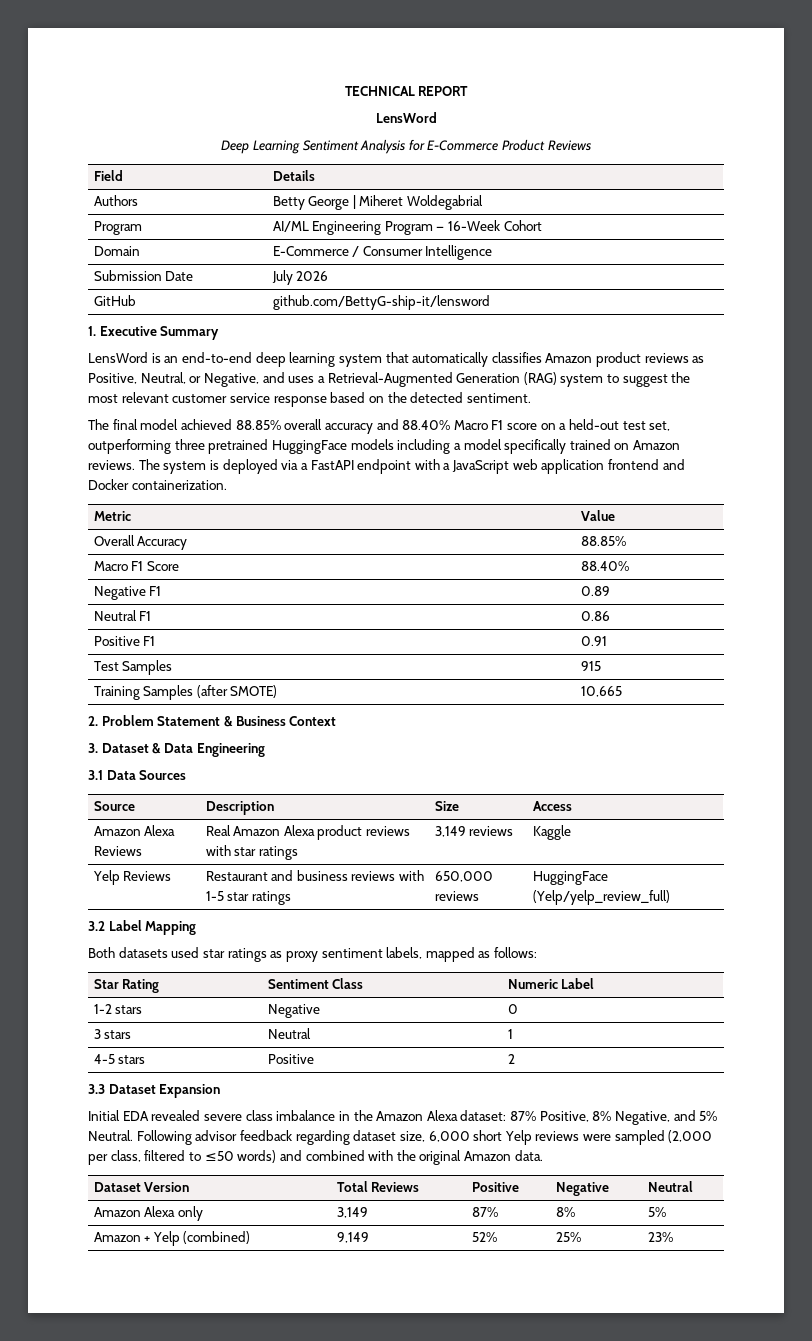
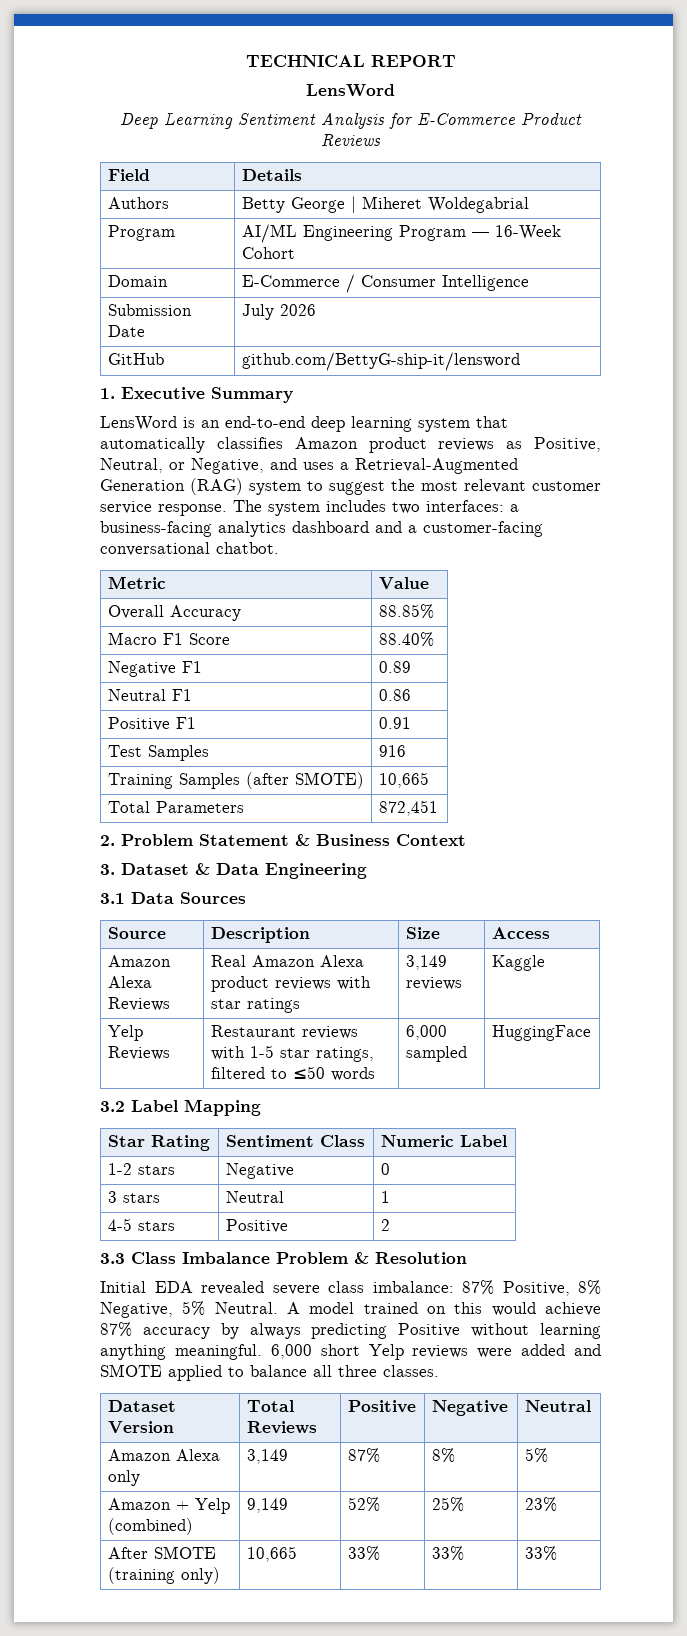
[273,392,531,407] [88,419,671,434] [88,439,681,454] [88,459,685,474] [88,479,227,490] response based on the detected sentiment. // The final model achieved 88.85% overall accuracy and 88.40% Macro F1 score on a held-out test set, outperforming three pretrained HuggingFace models including a model specifically trained on Amazon reviews. The system is deployed via a FastAPI endpoint with a JavaScript web application frontend and Docker containerization. -> [158,500,519,516] [100,521,543,537] [100,542,279,556] response. The system includes two interfaces: a business-facing analytics dashboard and a customer-facing conversational chatbot.
[580,661,601,671] 915 -> [378,745,406,757] 916
(622, 691) none -> [107,801,244,813] [378,800,438,816] // Total Parameters | 872,451
[271,870,348,881] and business -> (296, 1031) none
[251,891,291,905] [434,871,493,882] [434,891,479,901] [532,871,608,885] [532,890,670,905] ratings | 650,000 reviews | HuggingFace (Yelp/yelp_review_full) -> [315,1047,374,1062] [210,1066,375,1081] [405,1025,447,1040] [405,1046,467,1062] [491,1025,591,1041] ratings, filtered to ≤50 words | 6,000 sampled | HuggingFace
[88,947,538,962] // Both datasets used star ratings as proxy sentiment labels, mapped as follows: -> (261, 1107) none
[108,1084,221,1098] Dataset Expansion -> [131,1252,467,1264] Class Imbalance Problem & Resolution
[276,1110,507,1121] imbalance in the Amazon Alexa dataset: -> [372,1281,454,1293] imbalance:
[673,1110,696,1121] and -> (173, 1310) none
[136,1130,425,1145] Following advisor feedback regarding dataset size, -> [287,1302,601,1316] [100,1322,601,1339] [100,1344,262,1360] A model trained on this would achieve 87% accuracy by always predicting Positive without learning anything meaningful.
[614,1130,713,1145] [88,1150,543,1165] sampled (2,000 per class, filtered to ≤50 words) and combined with the original Amazon data. -> [521,1344,601,1356] [100,1364,439,1381] added and SMOTE applied to balance all three classes.
(673, 1237) none -> [107,1546,216,1559] [107,1567,220,1584] [246,1546,297,1562] [347,1546,380,1561] [431,1546,464,1561] [524,1546,557,1561] // After SMOTE (training only) | 10,665 | 33% | 33% | 33%

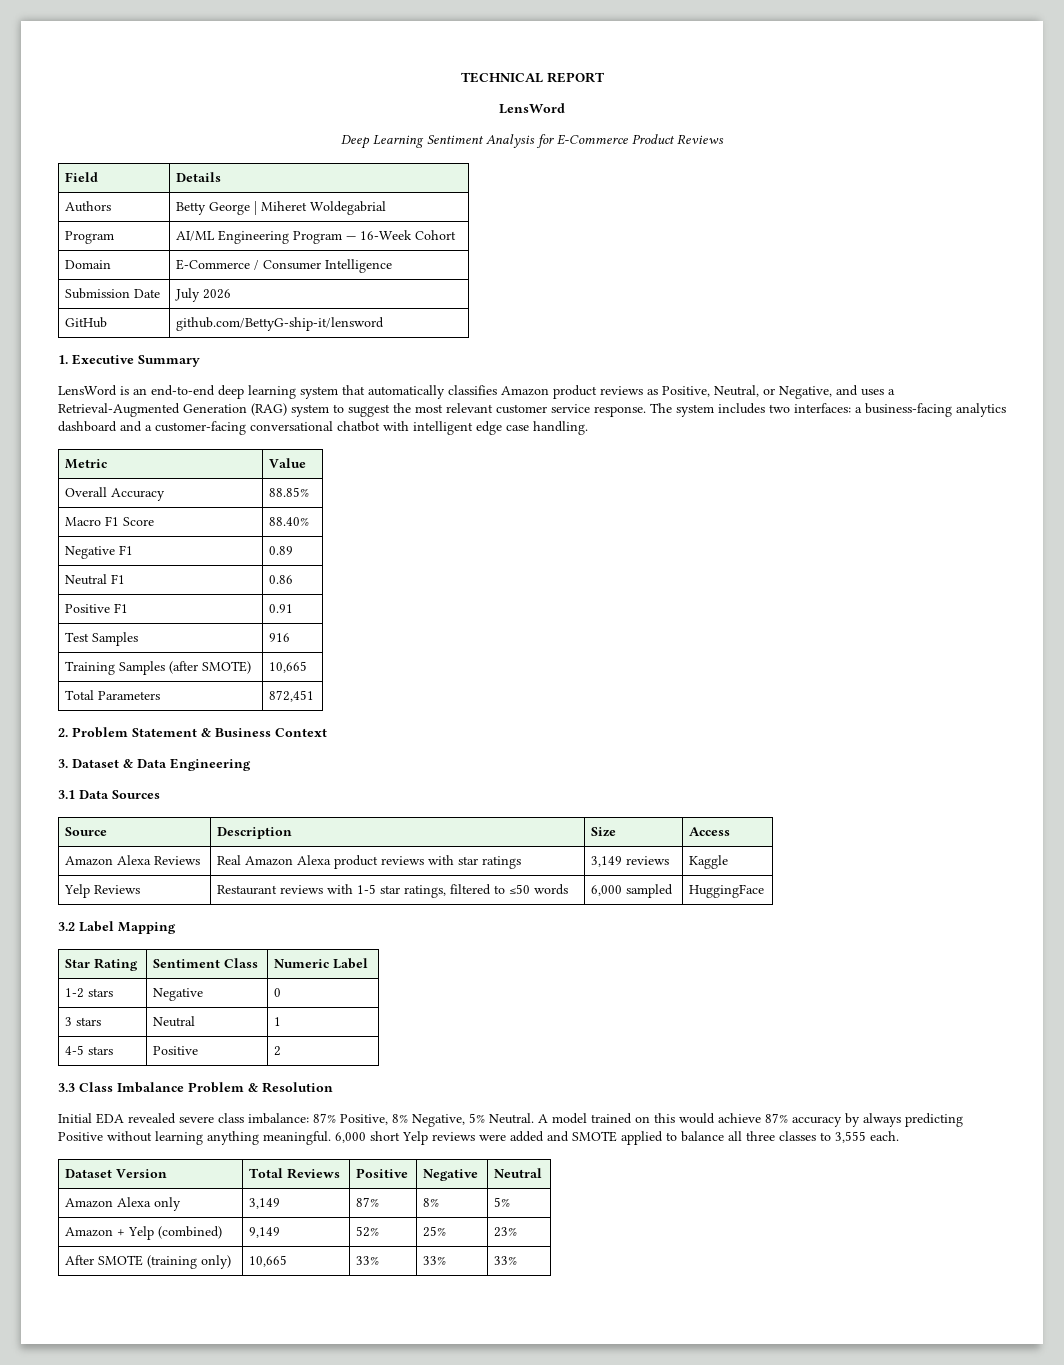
[216,542,279,554] chatbot. -> [337,421,588,435] chatbot with intelligent edge case handling.
[383,1365,439,1377] classes. -> [779,1131,899,1143] classes to 3,555 each.

